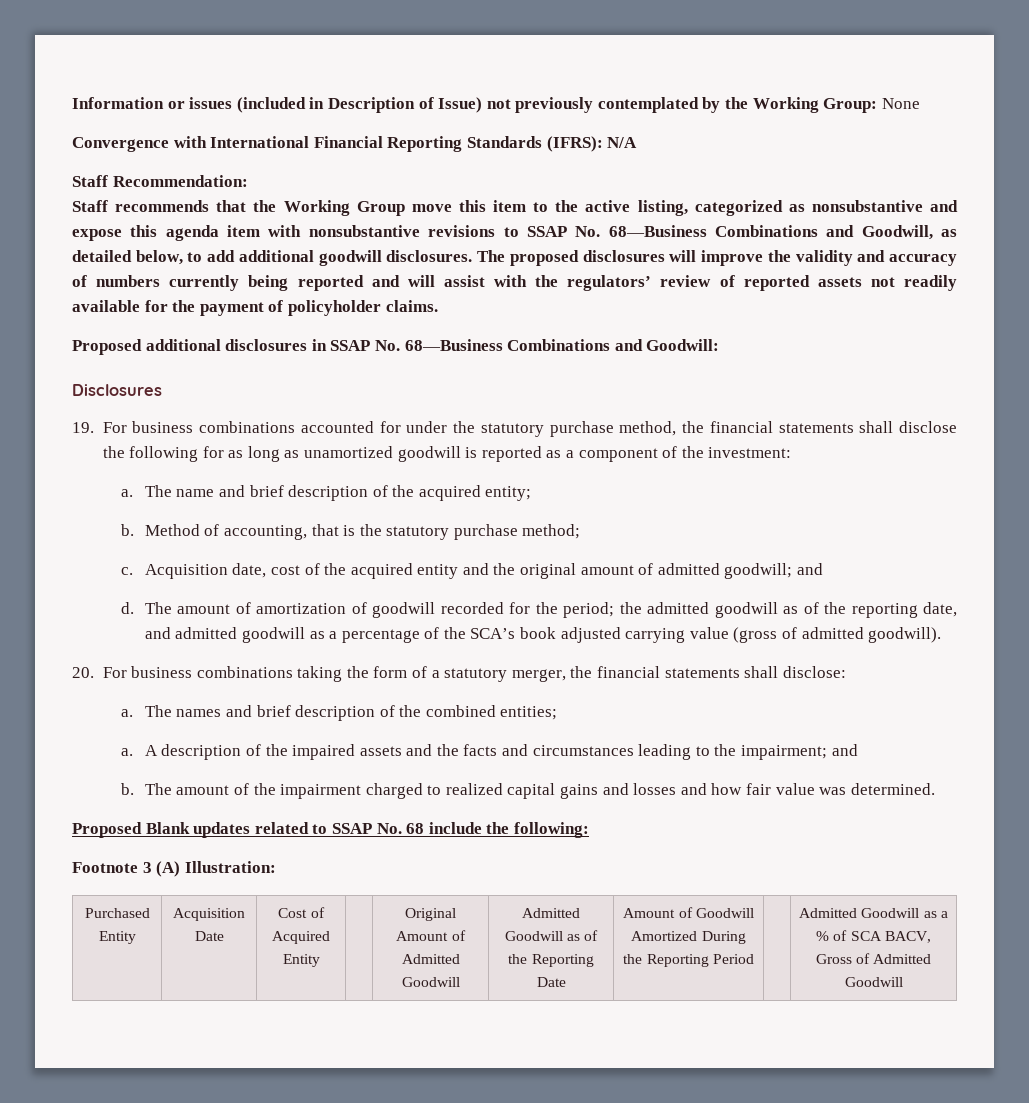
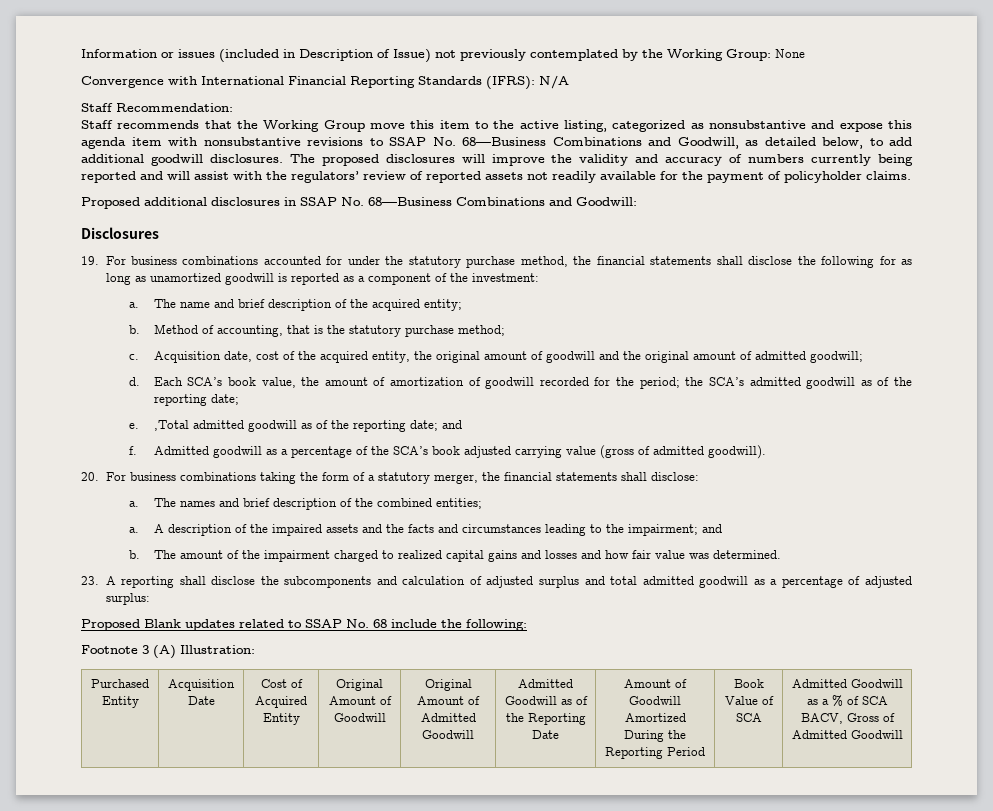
[417,564,459,579] entity -> [371,351,595,363] entity, the original amount of goodwill
[797,563,824,575] and -> (863, 357) none
[144,602,172,614] The -> [153,377,320,388] Each SCA’s book value, the
[647,602,957,618] [144,627,238,639] admitted goodwill as of the reporting date, and admitted -> [708,377,913,389] [153,394,239,406] [129,420,462,432] [129,446,209,455] SCA’s admitted goodwill as of the reporting date; // e. ,Total admitted goodwill as of the reporting date; and // f. Admitted
(935, 789) none -> [81,576,913,588] [105,593,150,605] // 23. A reporting shall disclose the subcomponents and calculation of adjusted surplus and total admitted goodwill as a percentage of adjusted surplus:
(320, 960) none -> [336,679,383,691] [328,696,392,705] [333,713,386,722] Original Amount of Goodwill
(754, 959) none -> [733,679,764,688] [724,696,774,705] [735,713,762,722] Book Value of SCA

